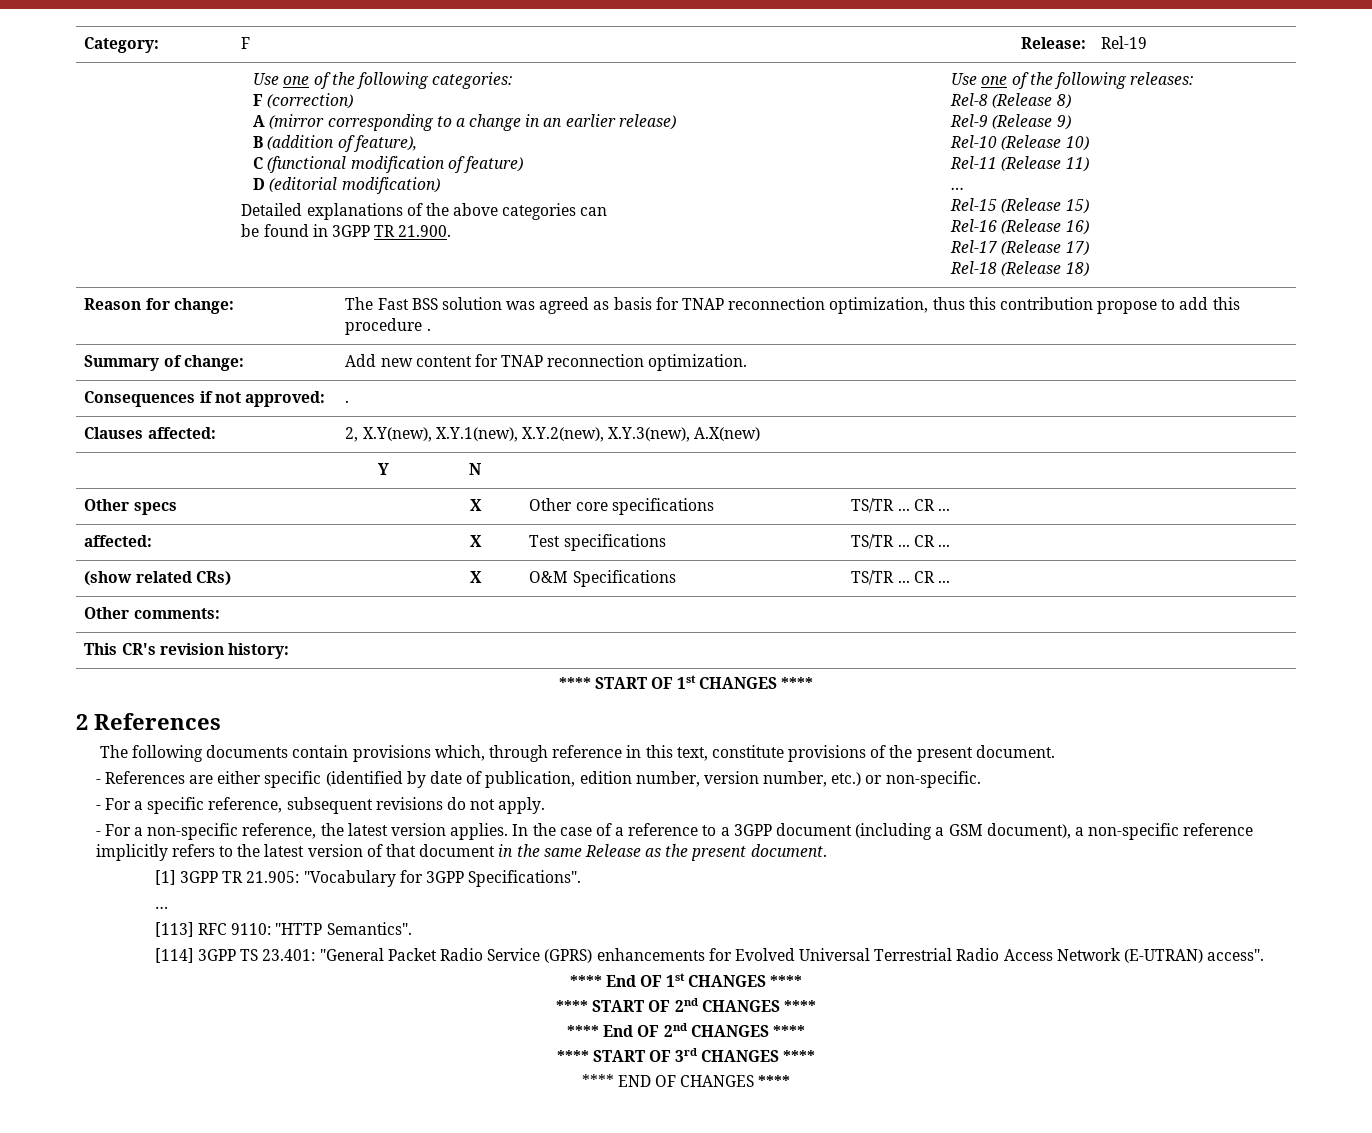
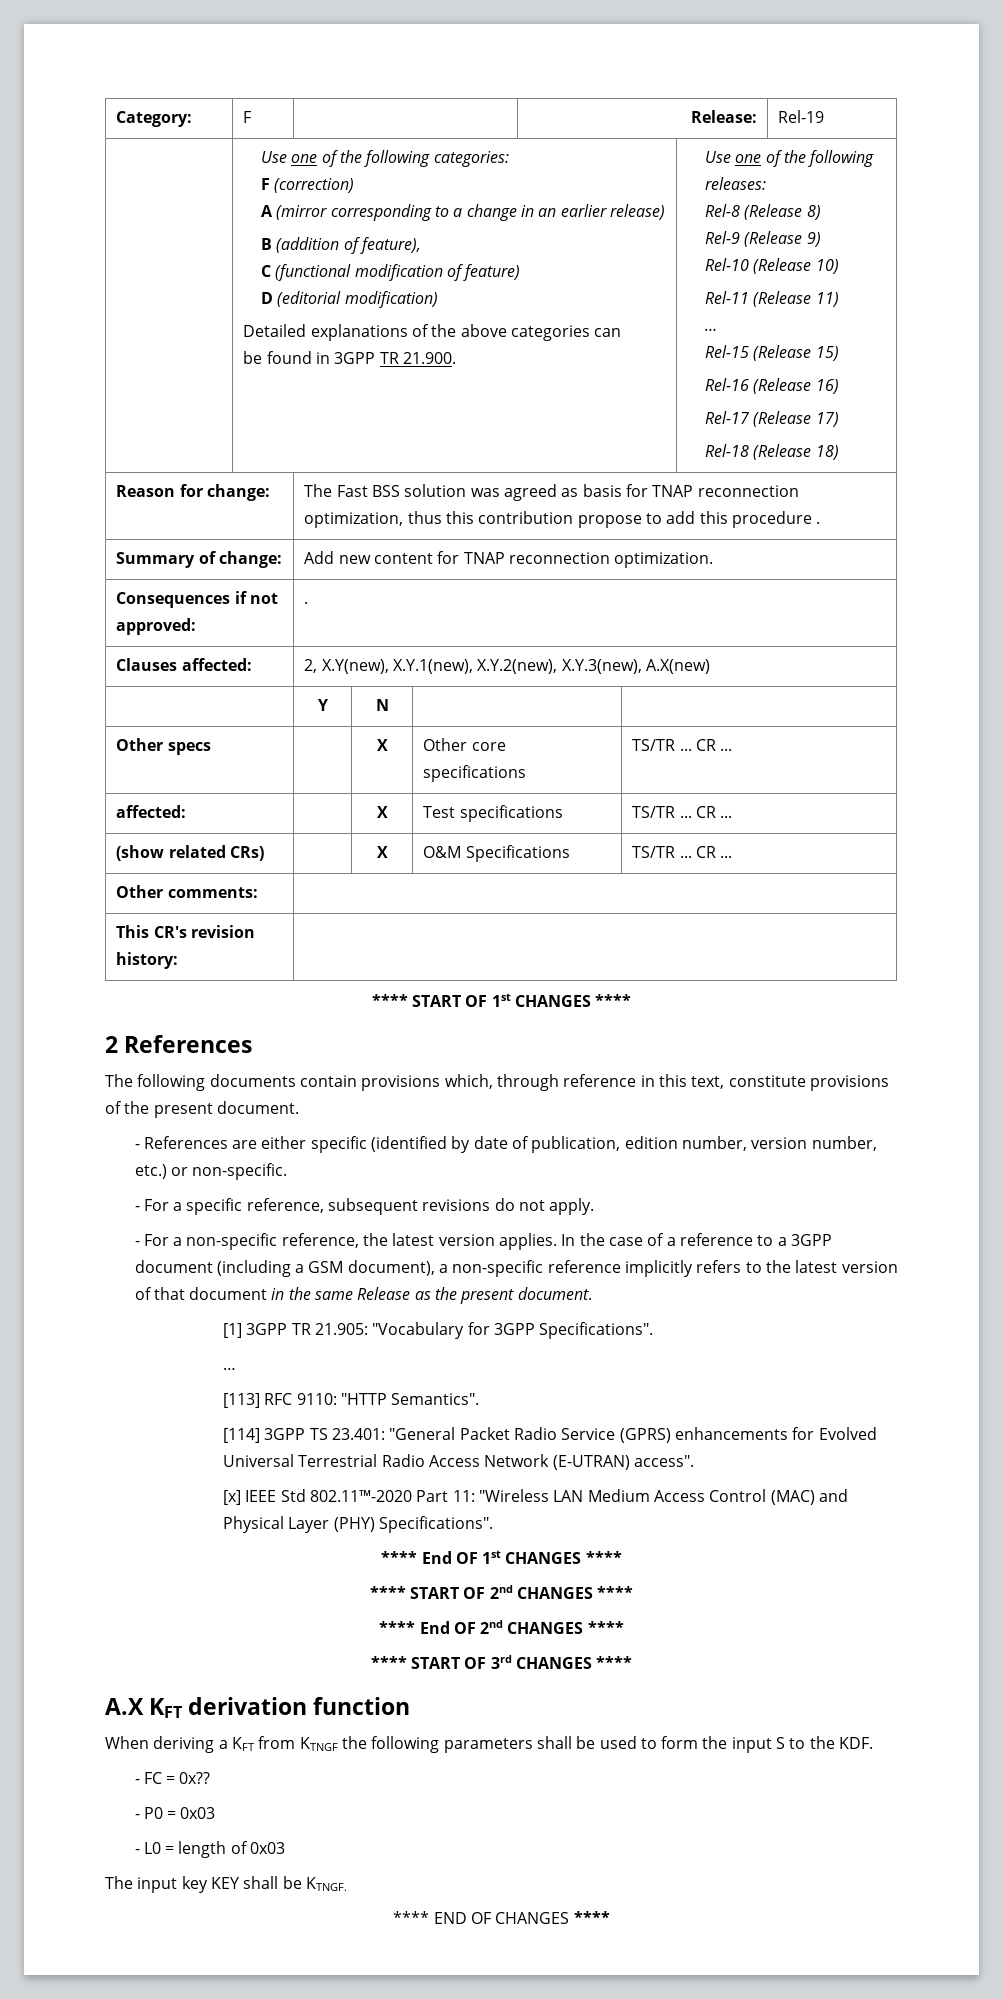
(1265, 955) none -> [223,1489,848,1505] [223,1516,494,1533] // [x] IEEE Std 802.11™-2020 Part 11: "Wireless LAN Medium Access Control (MAC) and Physical Layer (PHY) Specifications".
(816, 1056) none -> [105,1697,411,1718] [105,1736,874,1753] [134,1772,211,1784] [134,1807,216,1819] [134,1841,286,1858] [105,1876,347,1893] // A.X KFT derivation function // When deriving a KFT from KTNGF the following parameters shall be used to form the input S to the KDF. // - FC = 0x?? // - P0 = 0x03 // - L0 = length of 0x03 // The input key KEY shall be KTNGF.

